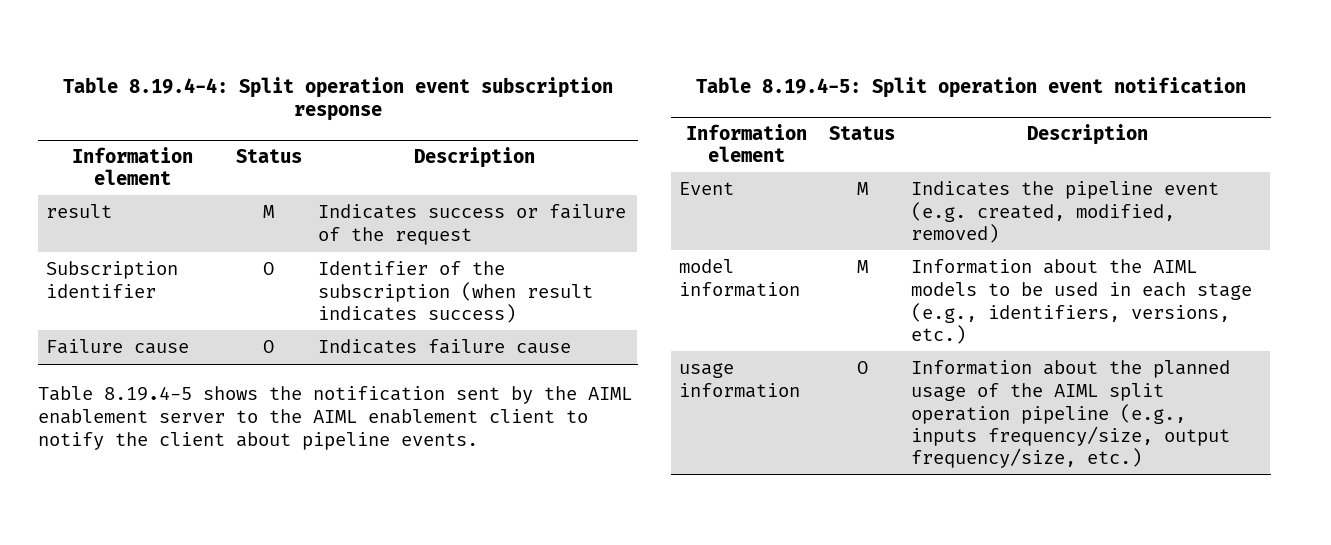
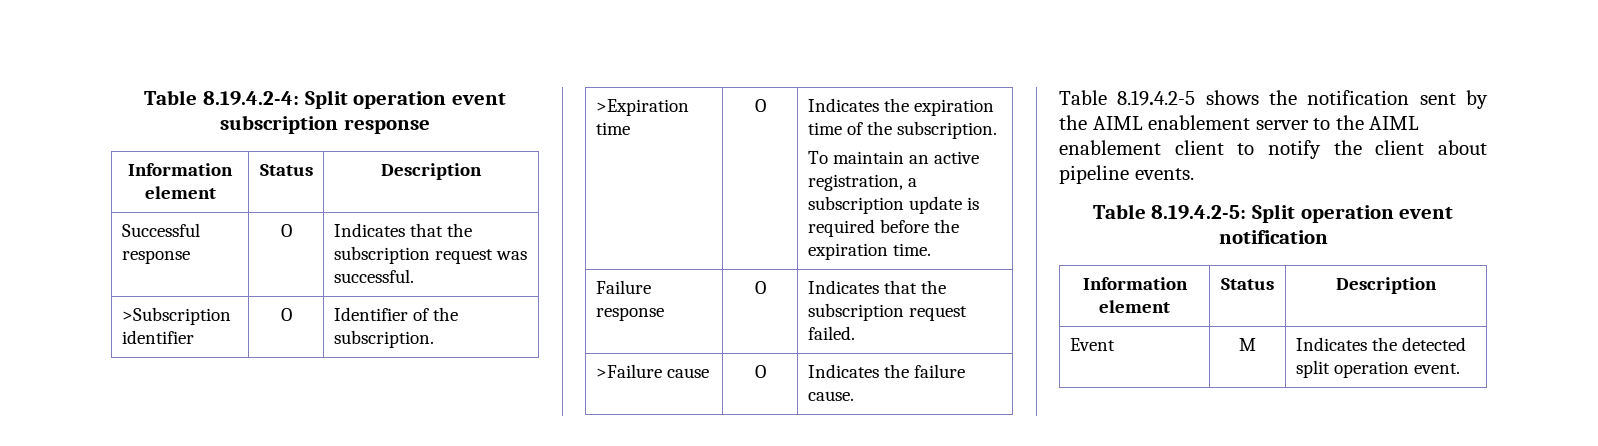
[63,77,228,94] Table 8.19.4-4: -> [144,90,299,106] Table 8.19.4.2-4:
[46,204,113,218] [263,205,274,218] [318,204,627,219] [318,227,473,245] [46,261,179,279] result | M | Indicates success or failure of the request // Subscription -> [121,223,200,237] [121,250,190,264] [280,224,292,237] [333,223,472,237] [333,246,527,264] [333,269,414,283] [121,307,231,325] Successful response | O | Indicates that the subscription request was successful. // >Subscription
[318,282,594,302] [318,304,517,323] [46,339,124,354] subscription (when result indicates success) // Failure -> [333,330,434,348] [595,99,689,116] [595,122,630,135] [754,99,766,112] [807,98,994,116] [807,121,997,139] [807,151,979,164] [807,174,917,191] [807,196,979,214] [807,219,959,237] [807,243,931,260] [595,280,651,294] [595,307,664,321] [754,281,766,294] [807,280,946,294] [807,303,967,321] [807,326,855,340] [595,364,662,378] subscription. // >Expiration time | O | Indicates the expiration time of the subscription. // To maintain an active registration, a subscription update is required before the expiration time. // Failure response | O | Indicates that the subscription request failed. // >Failure
[428,339,572,354] [38,386,192,401] failure cause // Table 8.19.4-5 -> [883,364,965,378] [807,391,854,401] [1059,90,1196,106] the failure cause. // Table 8.19.4.2-5
[762,78,861,94] 8.19.4-5: -> [1151,205,1247,220] 8.19.4.2-5:
[1065,181,1220,199] [911,202,1176,222] [911,224,1000,243] [679,259,735,273] [679,282,801,297] [856,260,868,273] [911,259,1198,274] [911,282,1253,300] [911,303,1231,323] [911,325,967,344] [679,363,735,378] [679,383,801,398] [856,361,868,374] [911,360,1231,378] [911,383,1165,401] [911,404,1187,424] [911,426,1231,446] [911,448,1143,468] pipeline event (e.g. created, modified, removed) // model information | M | Information about the AIML models to be used in each stage (e.g., identifiers, versions, etc.) // usage information | O | Information about the planned usage of the AIML split operation pipeline (e.g., inputs frequency/size, output frequency/size, etc.) -> [1401,337,1466,351] [1295,360,1460,378] detected split operation event.

